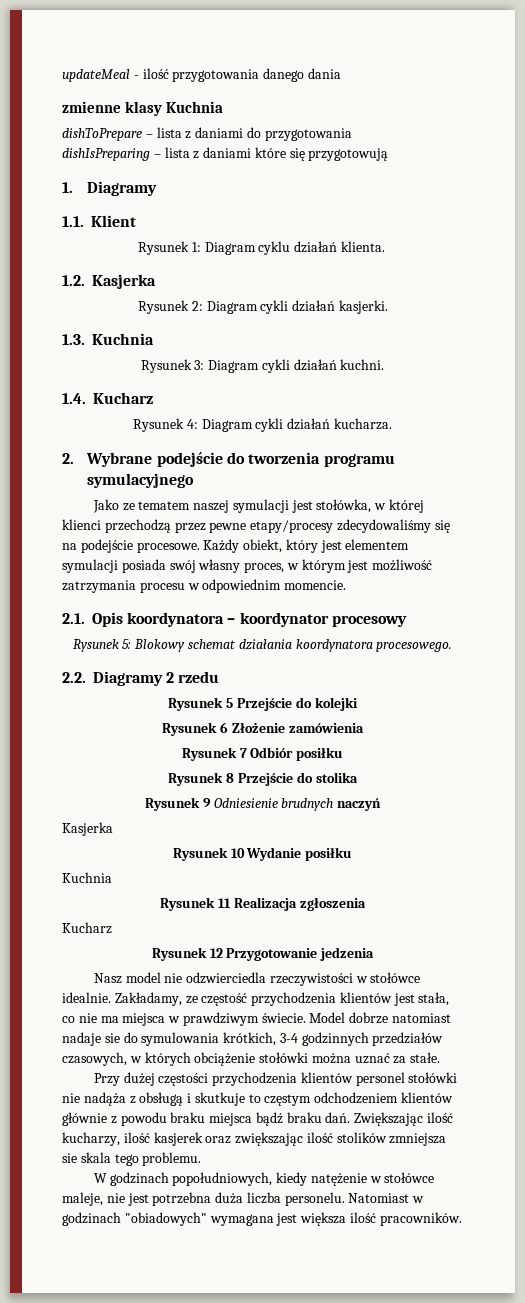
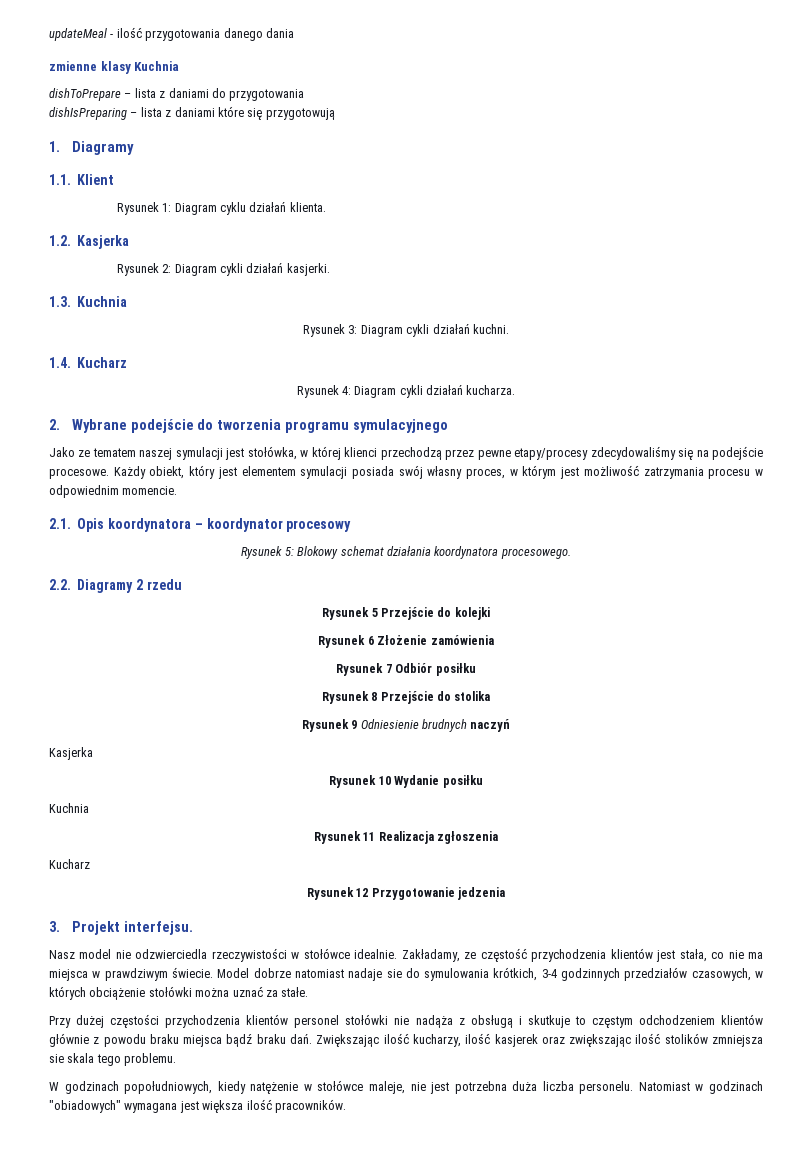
(375, 954) none -> [49,921,193,935] // 3. Projekt interfejsu.

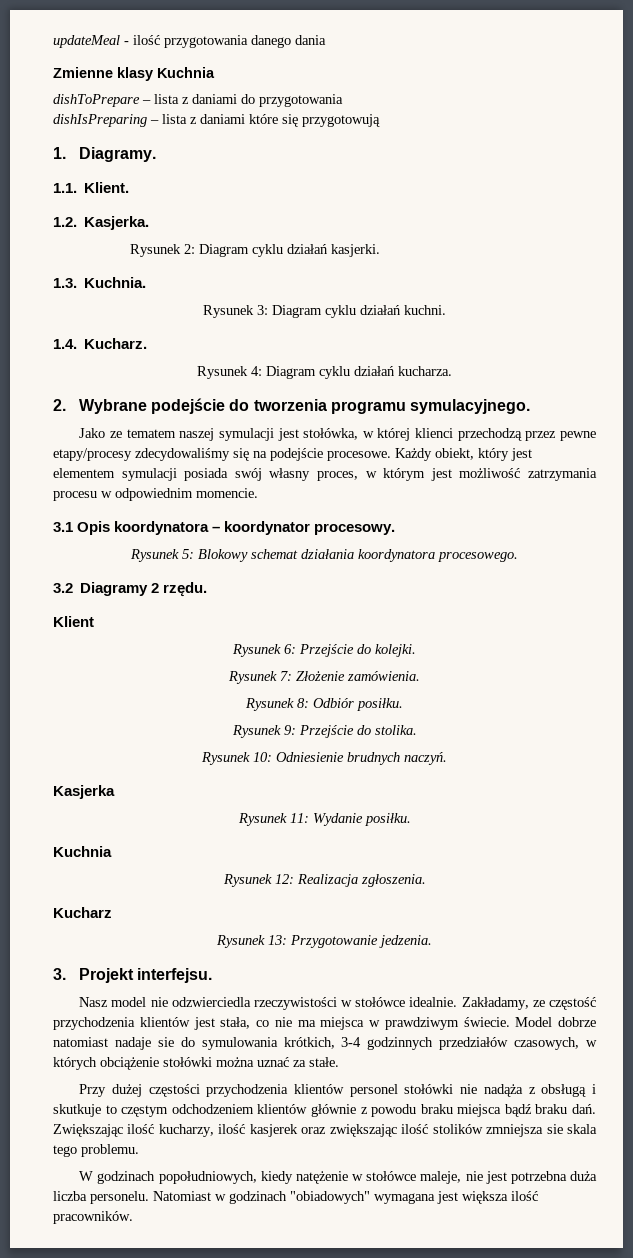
[49,61,97,71] zmienne -> [53,67,113,78] Zmienne
[71,141,134,155] Diagramy -> [78,147,156,162] Diagramy.
[77,174,115,185] [116,202,326,215] Klient // Rysunek 1: Diagram cyklu działań klienta. -> [84,182,130,193] Klient.
[77,235,130,249] Kasjerka -> [84,216,150,230] Kasjerka.
[219,263,243,276] cykli -> [252,244,284,257] cyklu
[77,296,128,307] Kuchnia -> [84,277,147,288] Kuchnia.
[406,324,430,337] cykli -> [325,305,356,318] cyklu
[77,357,128,368] Kucharz -> [84,338,148,349] Kucharz.
[399,385,423,398] cykli -> [319,366,350,379] cyklu
[353,419,449,433] symulacyjnego -> [410,399,531,414] symulacyjnego.
[49,518,71,529] 2.1. -> [53,522,73,532] 3.1
[286,520,352,532] procesowy -> [314,523,396,535] procesowy.
[49,579,71,590] 2.2. -> [53,583,73,593] 3.2
[146,579,182,590] [322,607,490,620] [318,635,494,648] [336,663,476,676] [321,691,491,704] [301,719,358,732] rzedu // Rysunek 5 Przejście do kolejki // Rysunek 6 Złożenie zamówienia // Rysunek 7 Odbiór posiłku // Rysunek 8 Przejście do stolika // Rysunek 9 -> [163,582,208,597] [53,616,94,627] [232,644,416,657] [228,671,420,684] [245,698,403,711] [231,725,417,738] [201,752,272,765] rzędu. // Klient // Rysunek 6: Przejście do kolejki. // Rysunek 7: Złożenie zamówienia. // Rysunek 8: Odbiór posiłku. // Rysunek 9: Przejście do stolika. // Rysunek 10:
[470,719,511,732] [49,747,93,760] [329,775,483,788] [49,803,89,813] [313,831,499,844] [49,859,90,869] [306,887,506,900] naczyń // Kasjerka // Rysunek 10 Wydanie posiłku // Kuchnia // Rysunek 11 Realizacja zgłoszenia // Kucharz // Rysunek 12 Przygotowanie jedzenia -> [404,752,447,765] [53,785,115,799] [237,813,411,826] [53,846,112,857] [222,874,426,887] [53,907,112,918] [216,935,432,948] naczyń. // Kasjerka // Rysunek 11: Wydanie posiłku. // Kuchnia // Rysunek 12: Realizacja zgłoszenia. // Kucharz // Rysunek 13: Przygotowanie jedzenia.

